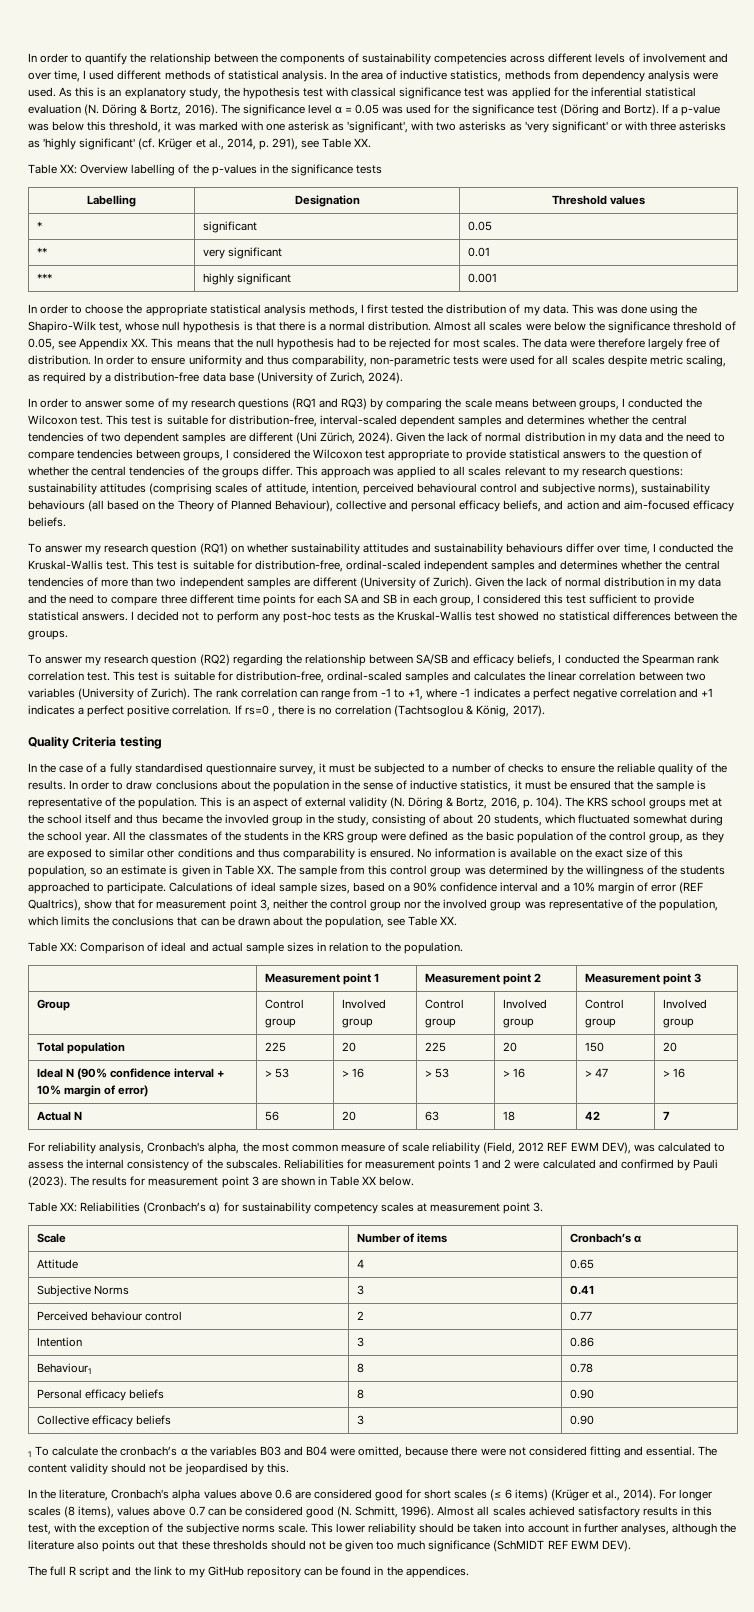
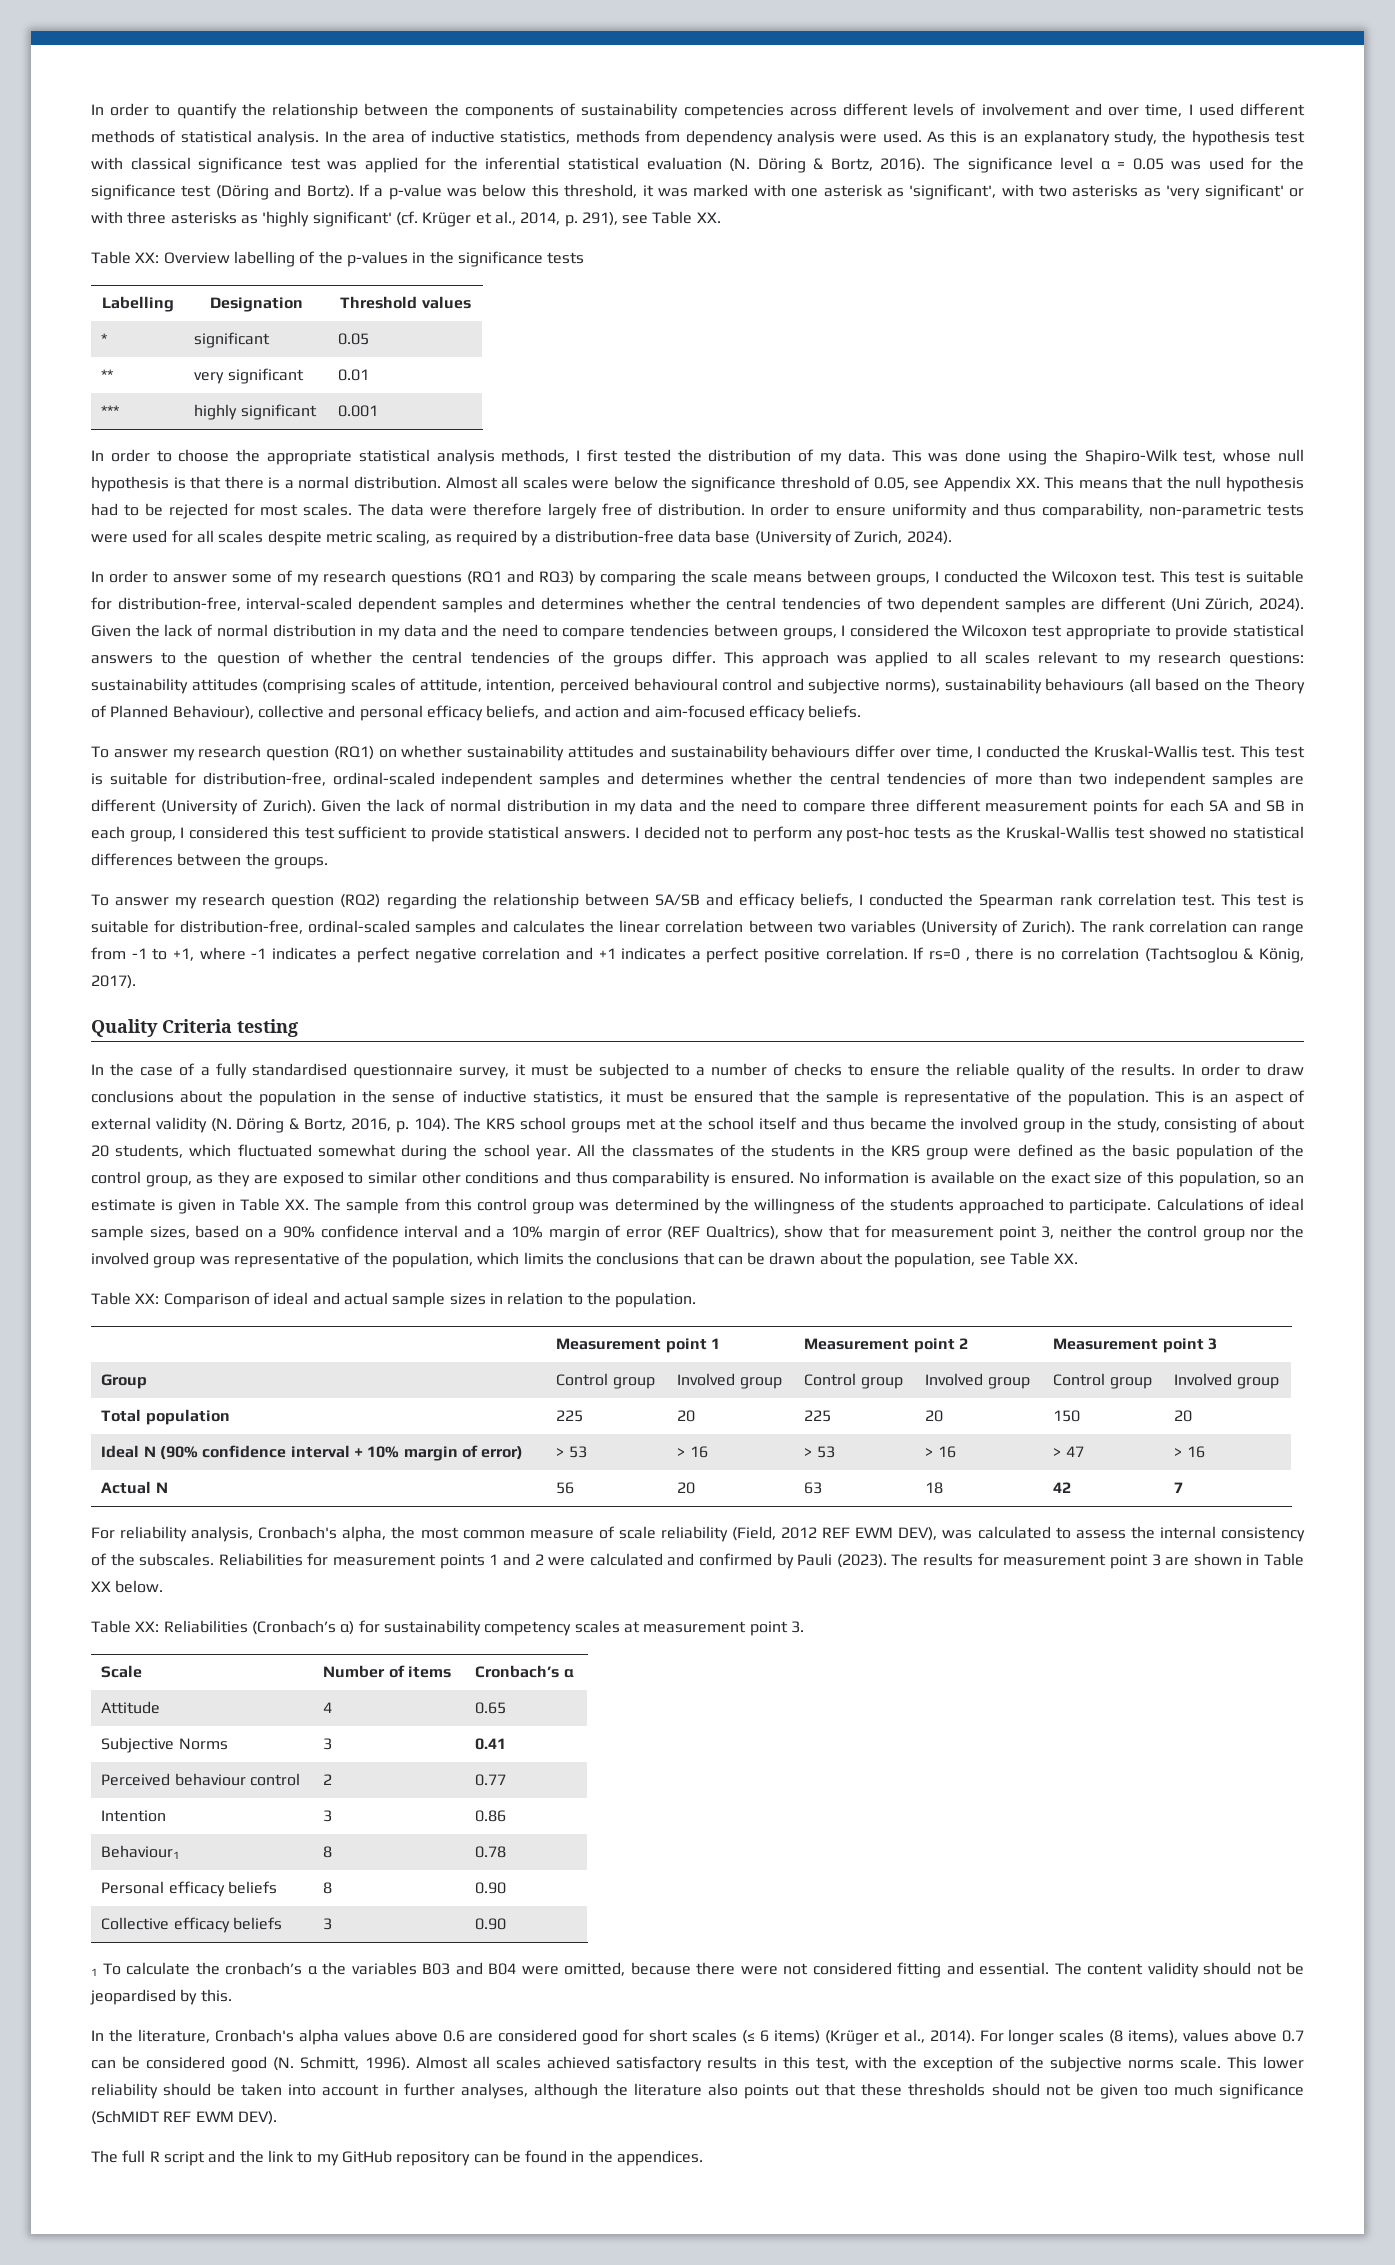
[236,594,260,604] time -> [985,800,1089,812] measurement
[224,814,269,824] invovled -> [960,1117,1019,1130] involved

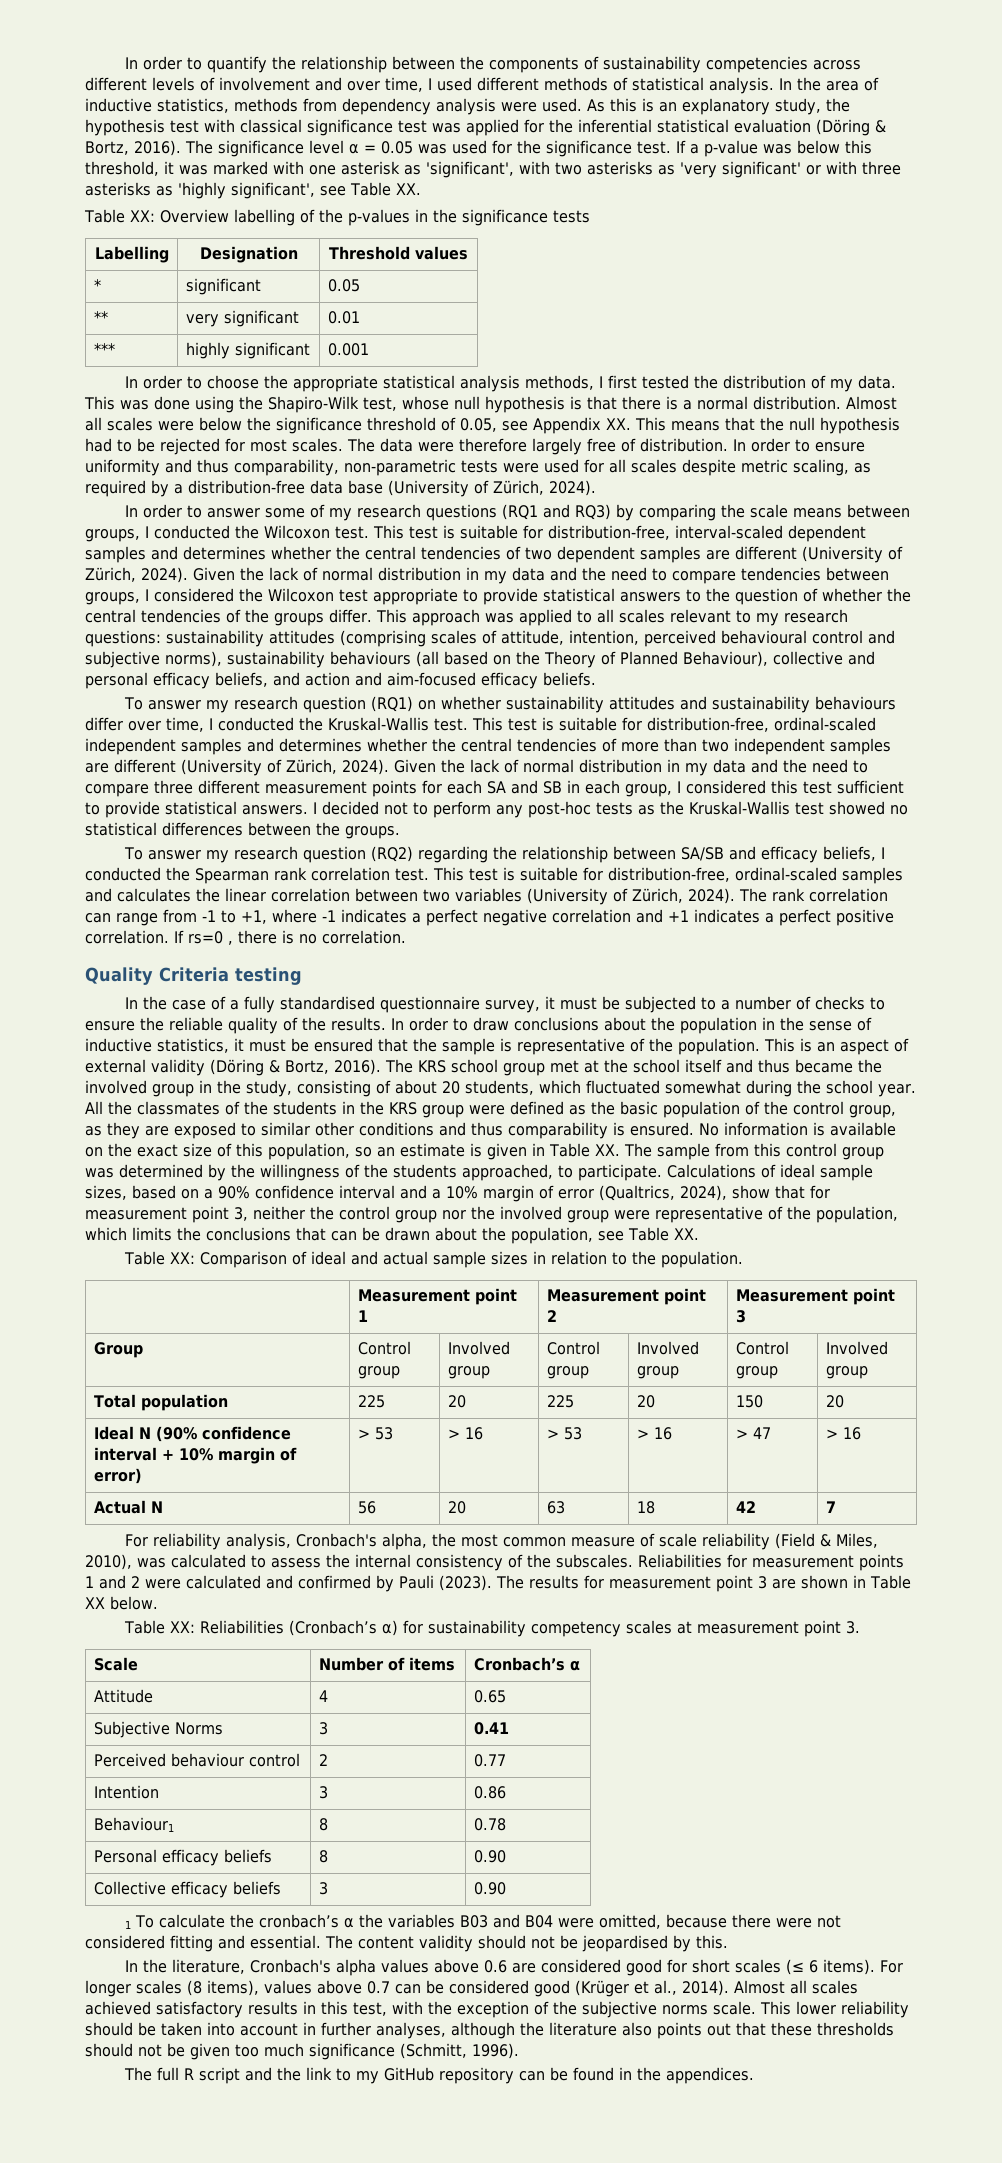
[729,158,806,173] (N. Döring -> [816,119,870,136] (Döring
[181,184,354,200] test (Döring and Bortz). -> [637,141,671,154] test.
[312,211,618,227] significant' (cf. Krüger et al., 2014, p. 291), -> [231,182,315,199] significant',
[854,530,903,544] Zurich, -> [493,480,544,495] Zürich,
[1170,598,1200,612] (Uni -> [802,546,903,563] (University of
[262,799,316,814] Zurich). -> [286,759,389,775] Zürich, 2024).
[1021,920,1075,935] Zurich). -> [632,888,735,904] Zürich, 2024).
[1061,947,1305,963] [91,975,136,989] correlation (Tachtsoglou & König, 2017). -> [322,930,406,944] correlation.
[210,1118,450,1133] (N. Döring & Bortz, 2016, p. 104). -> [210,1059,381,1076] (Döring & Bortz, 2016).
[570,1121,621,1133] groups -> [503,1063,545,1076] group
[959,1198,1045,1214] approached -> [462,1164,553,1181] approached,
[667,1225,779,1240] (REF Qualtrics), -> [599,1185,727,1201] (Qualtrics, 2024),
[199,1256,230,1265] was -> [614,1210,650,1220] were
[732,1526,938,1541] (Field, 2012 REF EWM DEV), -> [774,1533,878,1549] [85,1554,132,1570] (Field & Miles, 2010),
[773,2029,975,2045] items) (Krüger et al., 2014). -> [822,1959,875,1975] items).
[273,2056,411,2071] (N. Schmitt, 1996). -> [575,1980,729,1997] (Krüger et al., 2014).
[91,2110,277,2125] (SchMIDT REF EWM DEV). -> [400,2043,519,2059] (Schmitt, 1996).

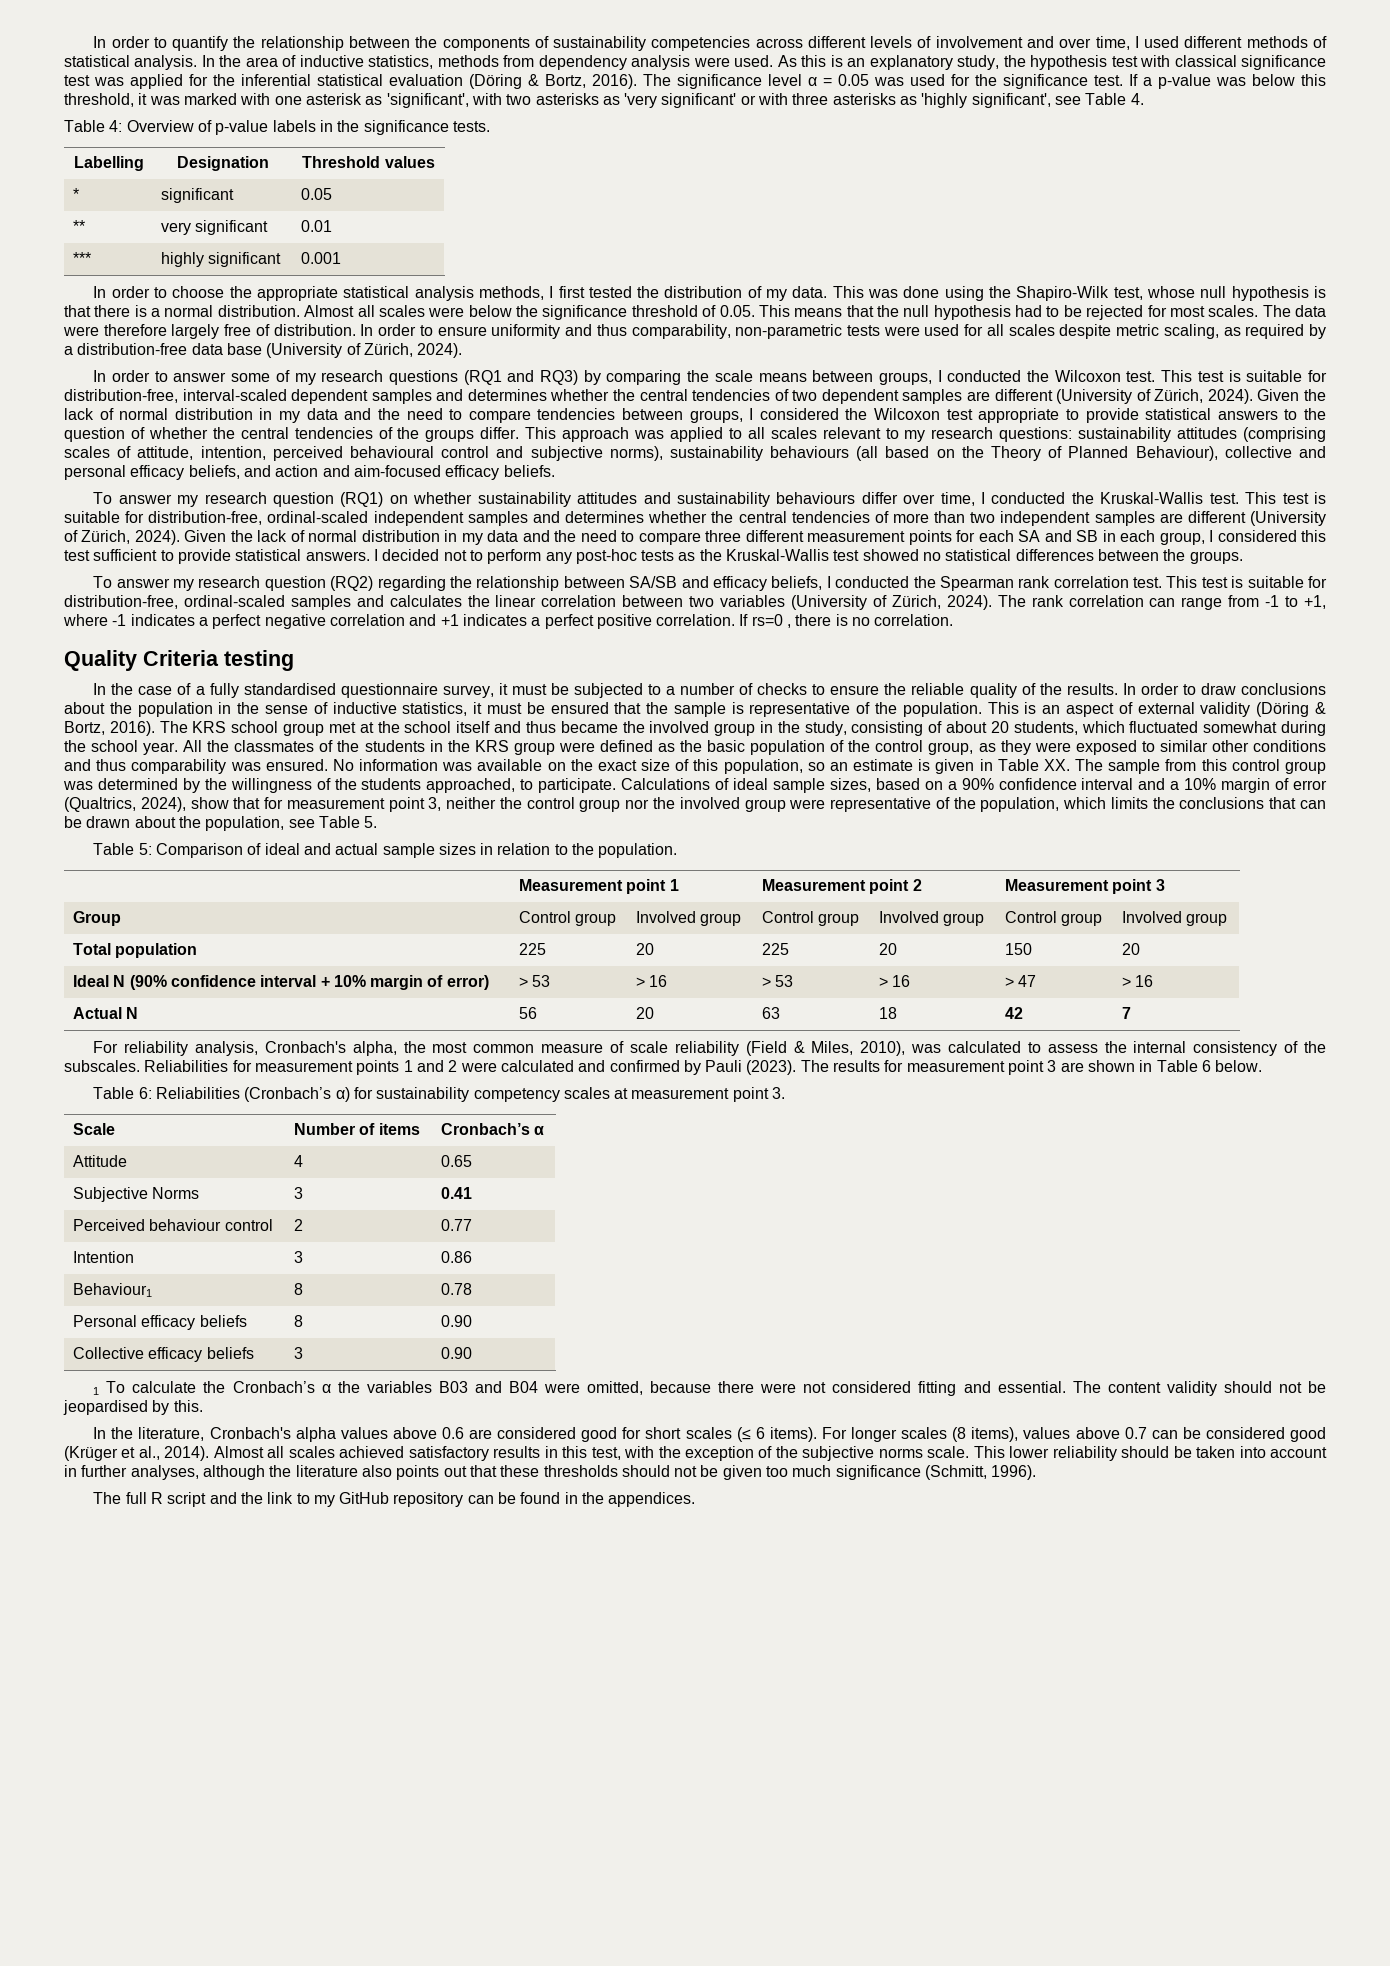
[395,183,421,195] [84,209,410,226] XX. // Table XX: Overview labelling of the p-values -> [1130,93,1144,105] [64,120,316,135] 4. // Table 4: Overview of p-value labels
[552,210,590,223] tests -> [452,121,490,132] tests.
[460,417,631,434] 0.05, see Appendix XX. -> [719,305,755,317] 0.05.
[145,1126,169,1136] are -> [1034,742,1071,752] were
[613,1122,625,1136] is -> [230,762,261,771] was
[813,1122,825,1136] is -> [442,762,473,771] was
[673,1228,699,1240] [123,1251,195,1265] XX. // Table XX: -> [364,816,378,828] [93,843,152,855] 5. // Table 5:
[85,1597,105,1609] XX -> [1202,1060,1212,1072] 6
[169,1621,195,1633] XX: -> [138,1087,152,1099] 6:
[258,1914,339,1928] cronbach’s -> [232,1381,315,1393] Cronbach’s

